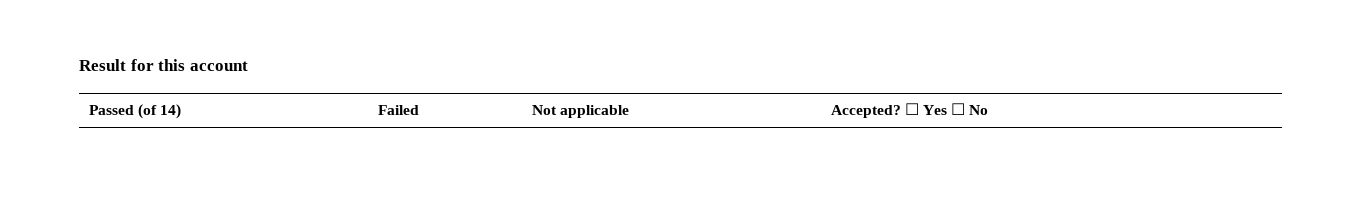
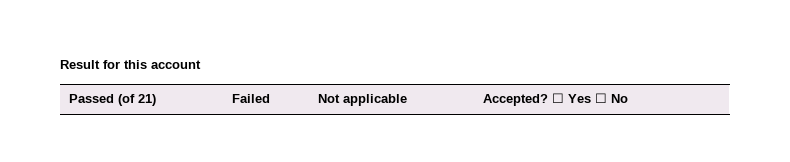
[160,104,182,119] 14) -> [137,94,156,106] 21)

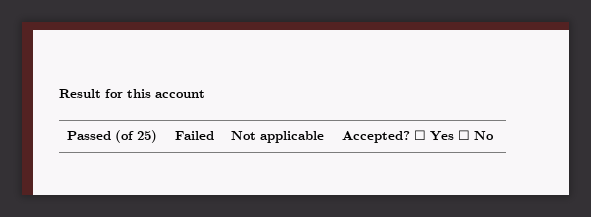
[137,94,156,106] 21) -> [137,130,158,143] 25)

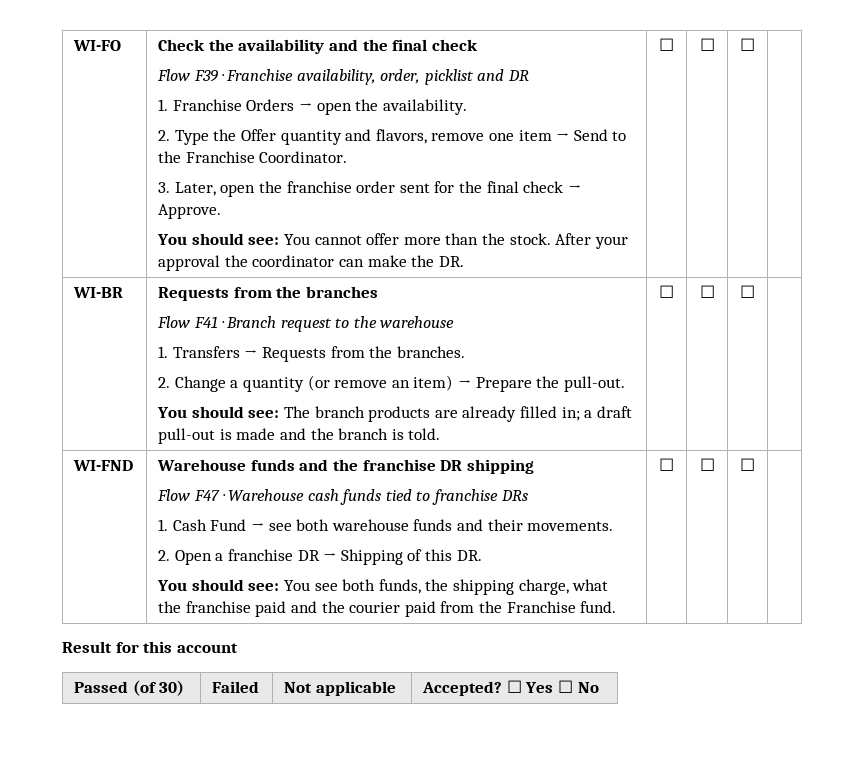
(59, 93) none -> [73,40,122,51] [158,39,478,54] [157,69,529,85] [158,99,467,115] [158,129,627,145] [158,151,348,163] [158,181,581,197] [158,204,222,219] [157,233,628,249] [158,255,464,271] [659,38,674,51] [699,38,715,51] [740,38,755,51] [73,287,124,298] [158,286,379,301] [157,316,455,332] [158,346,465,362] [158,375,625,392] [157,406,632,422] [158,428,441,444] [659,285,674,298] [699,285,715,298] [740,285,755,298] [73,460,134,471] [157,459,534,474] [157,489,528,505] [158,519,614,531] [158,549,482,565] [157,579,609,595] [158,601,617,617] [659,458,674,471] [699,458,715,471] [740,458,755,471] WI-FO | Check the availability and the final check // Flow F39 · Franchise availability, order, picklist and DR // 1. Franchise Orders → open the availability. // 2. Type the Offer quantity and flavors, remove one item → Send to the Franchise Coordinator. // 3. Later, open the franchise order sent for the final check → Approve. // You should see: You cannot offer more than the stock. After your approval the coordinator can make the DR. | ☐ | ☐ | ☐ | // WI-BR | Requests from the branches // Flow F41 · Branch request to the warehouse // 1. Transfers → Requests from the branches. // 2. Change a quantity (or remove an item) → Prepare the pull-out. // You should see: The branch products are already filled in; a draft pull-out is made and the branch is told. | ☐ | ☐ | ☐ | // WI-FND | Warehouse funds and the franchise DR shipping // Flow F47 · Warehouse cash funds tied to franchise DRs // 1. Cash Fund → see both warehouse funds and their movements. // 2. Open a franchise DR → Shipping of this DR. // You should see: You see both funds, the shipping charge, what the franchise paid and the courier paid from the Franchise fund. | ☐ | ☐ | ☐ | //
[137,130,158,143] 25) -> [159,680,185,696] 30)

